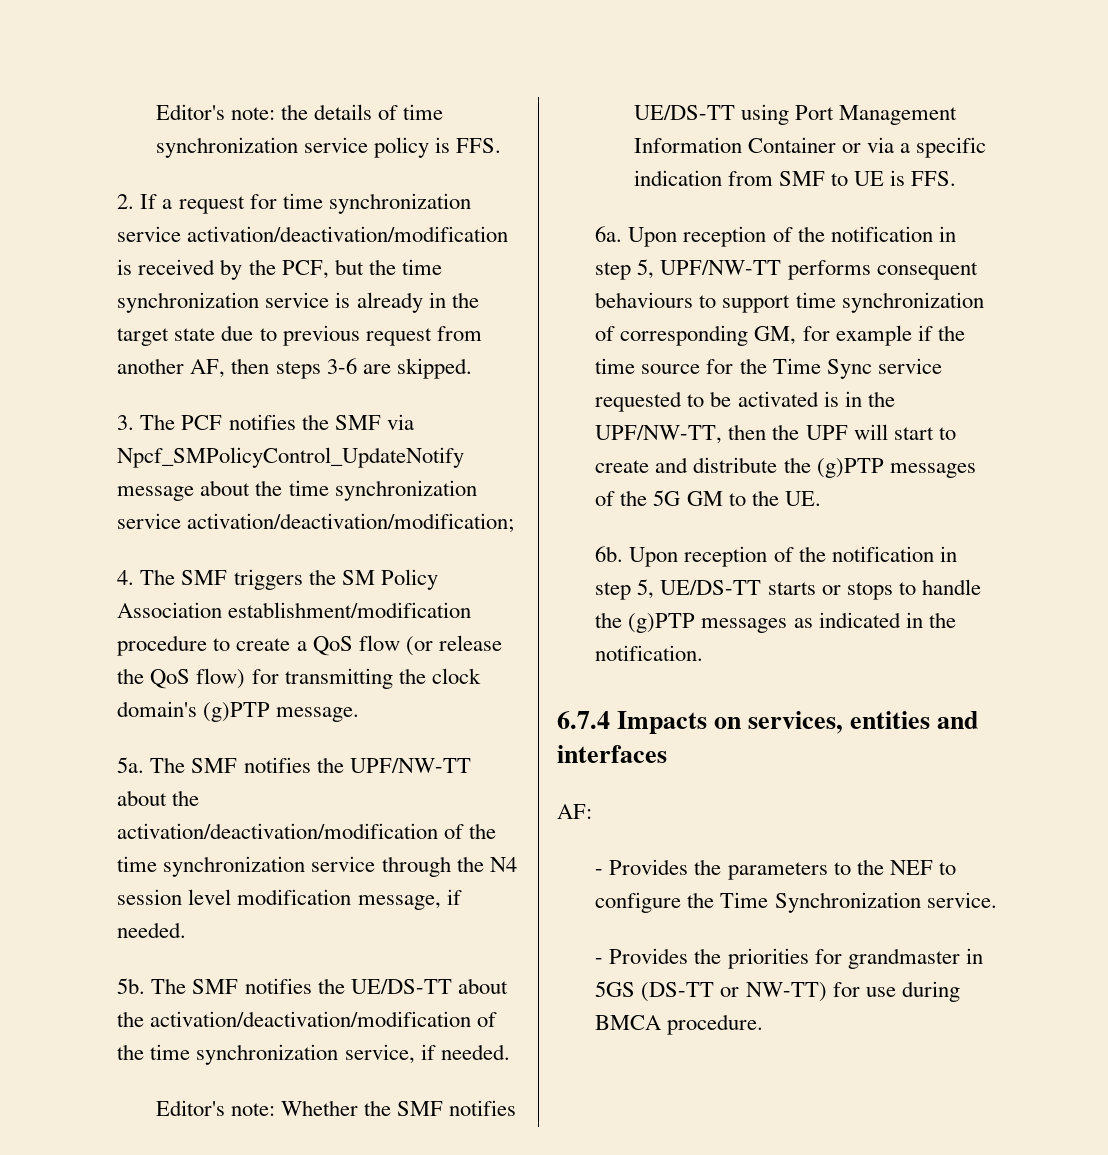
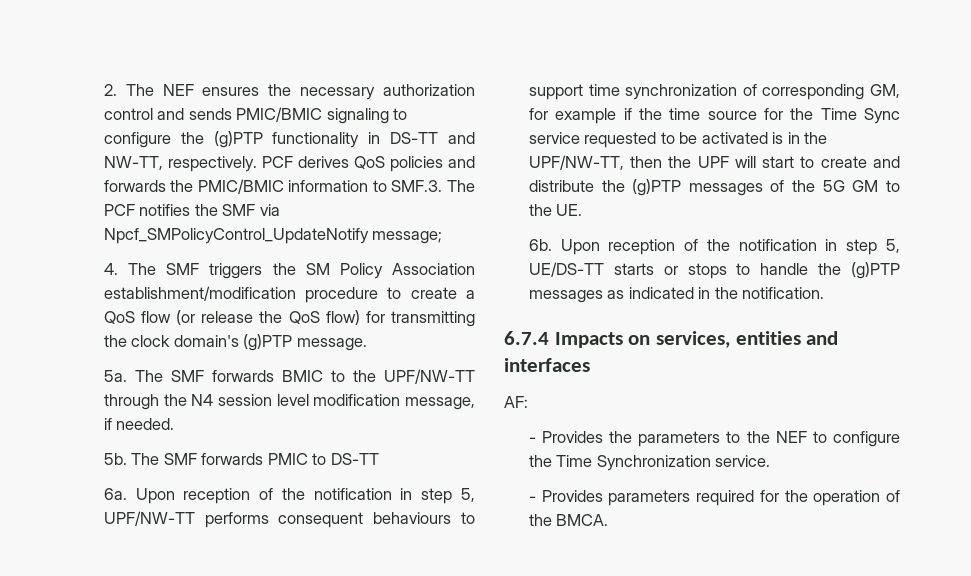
[155,104,443,120] [155,137,501,158] [117,193,471,214] [117,226,509,242] [117,259,442,280] [117,292,479,313] [117,325,482,346] [117,358,472,379] [117,415,135,430] Editor's note: the details of time synchronization service policy is FFS. // 2. If a request for time synchronization service activation/deactivation/modification is received by the PCF, but the time synchronization service is already in the target state due to previous request from another AF, then steps 3-6 are skipped. // 3. -> [103,84,475,100] [103,107,408,124] [103,131,475,148] [103,156,475,172] [103,179,443,194] 2. The NEF ensures the necessary authorization control and sends PMIC/BMIC signaling to configure the (g)PTP functionality in DS-TT and NW-TT, respectively. PCF derives QoS policies and forwards the PMIC/BMIC information to SMF.3.
[117,480,477,501] [117,513,515,533] message about the time synchronization service activation/deactivation/modification; -> [372,231,443,244] message;
[243,757,471,773] [117,790,200,806] [117,823,497,839] [117,856,376,877] notifies the UPF/NW-TT about the activation/deactivation/modification of the time synchronization service -> [211,369,475,384] forwards BMIC to the UPF/NW-TT
[244,978,508,994] [117,1011,498,1027] [117,1044,510,1065] [155,1100,516,1116] [633,104,957,125] [633,137,986,158] [633,170,957,186] notifies the UE/DS-TT about the activation/deactivation/modification of the time synchronization service, if needed. // Editor's note: Whether the SMF notifies UE/DS-TT using Port Management Information Container or via a specific indication from SMF to UE is FFS. -> [201,453,379,465] forwards PMIC to DS-TT
[694,948,983,969] [595,981,960,1002] [595,1014,764,1035] the priorities for grandmaster in 5GS (DS-TT or NW-TT) for use during BMCA procedure. -> [608,490,900,506] [528,514,609,526] parameters required for the operation of the BMCA.

